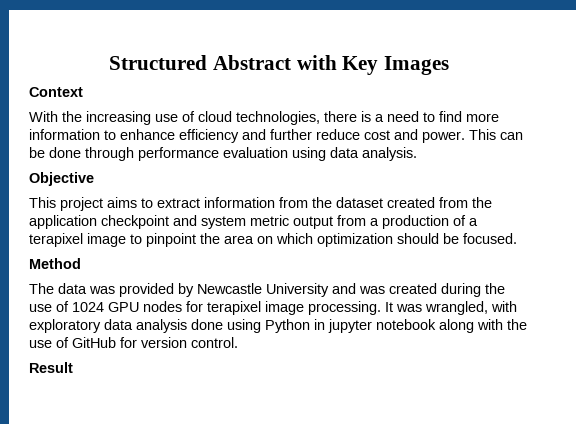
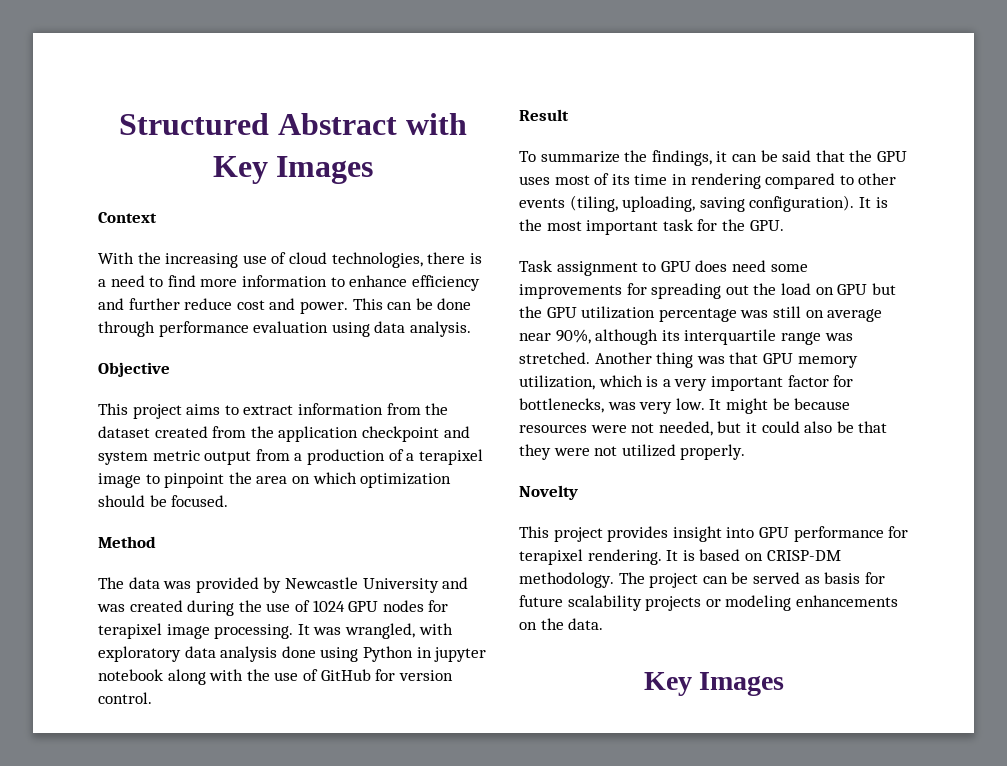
(73, 367) none -> [519,150,907,166] [519,173,897,189] [519,195,888,212] [519,219,784,235] [519,260,808,276] [519,283,896,299] [519,306,883,322] [519,329,853,345] [519,352,858,368] [519,375,854,391] [519,398,851,414] [519,421,888,436] [519,444,746,460] [519,485,578,500] [519,526,909,542] [519,549,841,565] [519,572,885,588] [519,595,898,611] [519,618,604,630] [643,672,785,696] // To summarize the findings, it can be said that the GPU uses most of its time in rendering compared to other events (tiling, uploading, saving configuration). It is the most important task for the GPU. // Task assignment to GPU does need some improvements for spreading out the load on GPU but the GPU utilization percentage was still on average near 90%, although its interquartile range was stretched. Another thing was that GPU memory utilization, which is a very important factor for bottlenecks, was very low. It might be because resources were not needed, but it could also be that they were not utilized properly. // Novelty // This project provides insight into GPU performance for terapixel rendering. It is based on CRISP-DM methodology. The project can be served as basis for future scalability projects or modeling enhancements on the data. // Key Images

